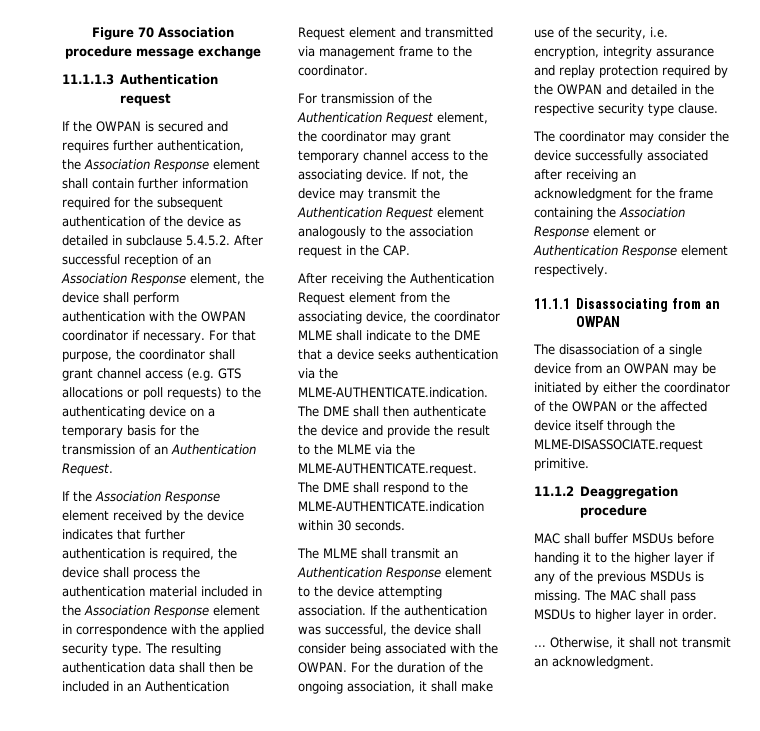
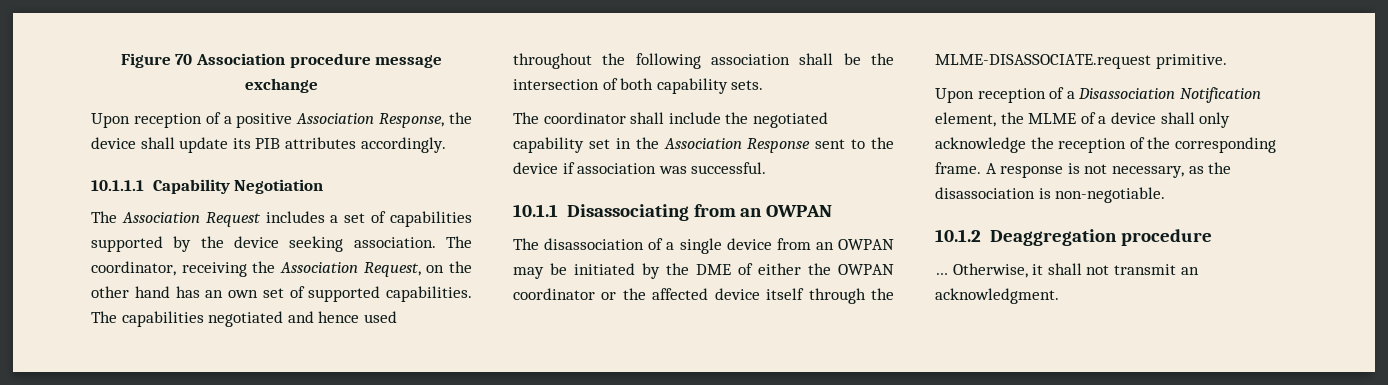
[62,74,219,85] [120,93,172,106] [62,121,228,132] [62,140,244,153] [62,159,260,172] [62,178,248,189] [62,197,223,210] [62,216,241,227] [62,235,263,246] [62,254,211,267] [61,273,264,286] [62,292,179,305] [62,311,246,322] [62,330,256,343] [62,349,235,362] [62,368,241,381] [62,387,261,400] [62,406,215,419] [62,425,199,438] [62,444,256,455] [62,463,113,476] [62,491,220,504] [62,510,244,523] [62,529,185,540] [62,548,237,561] [62,567,200,580] [62,586,262,597] [62,605,260,618] [62,624,264,637] [62,643,221,656] [62,662,253,673] [62,681,229,692] [298,27,493,40] [298,46,472,59] [298,65,368,76] [298,93,432,104] [297,112,488,125] [298,131,451,144] [298,150,488,163] [298,169,468,182] [298,188,440,201] [297,207,484,220] [298,226,473,239] [298,245,410,258] [298,273,494,286] [298,292,450,305] [298,311,500,324] [298,330,480,341] [298,349,498,360] [298,368,338,379] [298,387,488,398] [297,406,486,417] [298,425,490,438] [298,444,415,455] [298,463,477,476] [297,482,468,495] [298,501,484,512] [298,520,405,531] [297,548,458,559] [297,567,492,580] [298,586,442,599] [298,605,487,616] [298,624,481,636] [298,643,498,656] [298,662,483,673] [298,681,493,694] [534,27,668,40] [534,46,714,59] [534,65,728,78] [534,84,714,95] [534,103,718,116] [533,131,729,144] [534,150,708,163] [534,169,636,182] [534,188,713,201] [534,207,685,220] [534,226,656,239] [533,245,728,258] [534,264,608,277] [534,298,570,309] 11.1.1.3 Authentication request // If the OWPAN is secured and requires further authentication, the Association Response element shall contain further information required for the subsequent authentication of the device as detailed in subclause 5.4.5.2. After successful reception of an Association Response element, the device shall perform authentication with the OWPAN coordinator if necessary. For that purpose, the coordinator shall grant channel access (e.g. GTS allocations or poll requests) to the authenticating device on a temporary basis for the transmission of an Authentication Request. // If the Association Response element received by the device indicates that further authentication is required, the device shall process the authentication material included in the Association Response element in correspondence with the applied security type. The resulting authentication data shall then be included in an Authentication Request element and transmitted via management frame to the coordinator. // For transmission of the Authentication Request element, the coordinator may grant temporary channel access to the associating device. If not, the device may transmit the Authentication Request element analogously to the association request in the CAP. // After receiving the Authentication Request element from the associating device, the coordinator MLME shall indicate to the DME that a device seeks authentication via the MLME-AUTHENTICATE.indication. The DME shall then authenticate the device and provide the result to the MLME via the MLME-AUTHENTICATE.request. The DME shall respond to the MLME-AUTHENTICATE.indication within 30 seconds. // The MLME shall transmit an Authentication Response element to the device attempting association. If the authentication was successful, the device shall consider being associated with the OWPAN. For the duration of the ongoing association, it shall make use of the security, i.e. encryption, integrity assurance and replay protection required by the OWPAN and detailed in the respective security type clause. // The coordinator may consider the device successfully associated after receiving an acknowledgment for the frame containing the Association Response element or Authentication Response element respectively. // 11.1.1 -> [91,112,472,128] [91,137,446,153] [91,179,324,194] [91,211,472,227] [91,236,472,252] [91,261,473,277] [91,286,472,302] [91,311,397,327] [513,53,894,69] [513,78,764,94] [513,112,828,128] [513,137,894,153] [513,162,767,174] [513,204,558,217] Upon reception of a positive Association Response, the device shall update its PIB attributes accordingly. // 10.1.1.1 Capability Negotiation // The Association Request includes a set of capabilities supported by the device seeking association. The coordinator, receiving the Association Request, on the other hand has an own set of supported capabilities. The capabilities negotiated and hence used throughout the following association shall be the intersection of both capability sets. // The coordinator shall include the negotiated capability set in the Association Response sent to the device if association was successful. // 10.1.1
[603,382,730,393] [534,401,617,412] either the coordinator of the OWPAN -> [666,263,894,275] [513,288,595,300] the DME of either the OWPAN coordinator
[534,486,679,499] [580,505,648,518] [534,533,714,544] [534,552,715,565] [534,571,704,584] [534,590,696,603] [534,609,717,622] 11.1.2 Deaggregation procedure // MAC shall buffer MSDUs before handing it to the higher layer if any of the previous MSDUs is missing. The MAC shall pass MSDUs to higher layer in order. -> [935,87,1261,103] [935,112,1231,128] [935,137,1276,153] [935,162,1232,178] [935,187,1166,203] [935,229,1212,246] Upon reception of a Disassociation Notification element, the MLME of a device shall only acknowledge the reception of the corresponding frame. A response is not necessary, as the disassociation is non-negotiable. // 10.1.2 Deaggregation procedure

